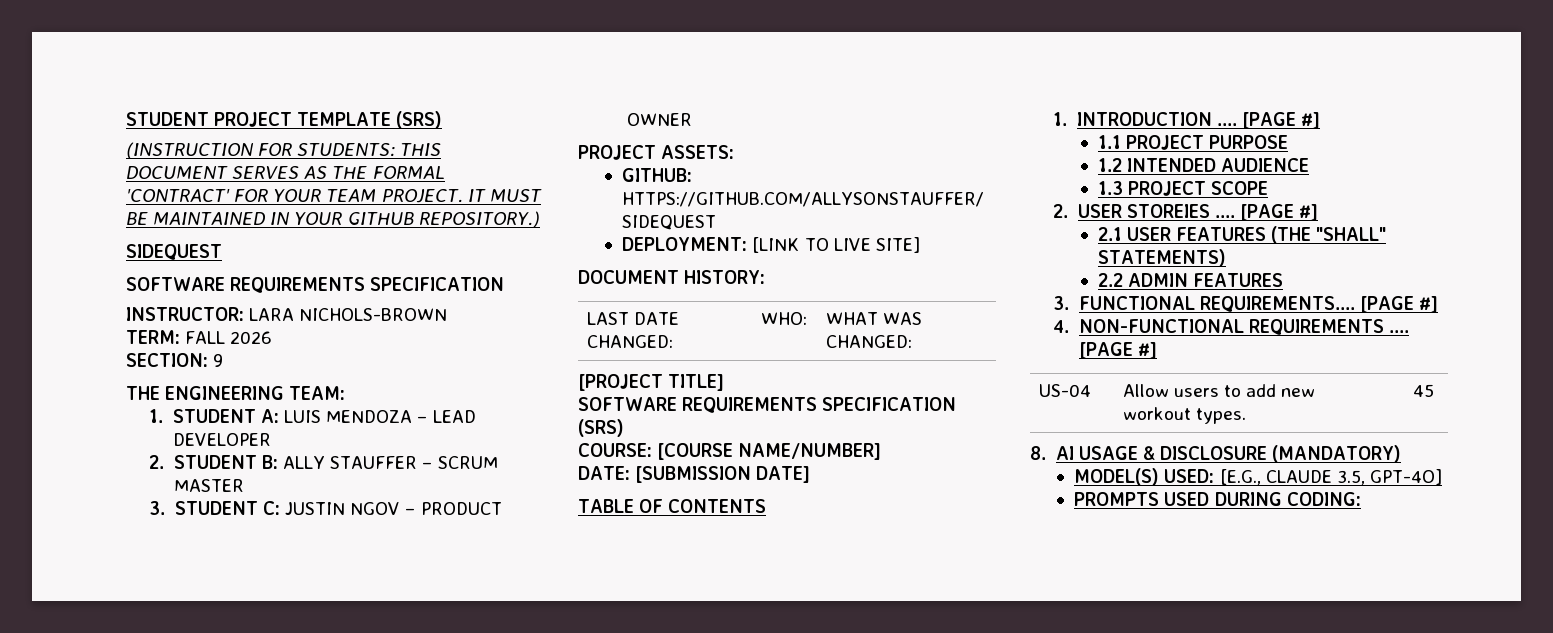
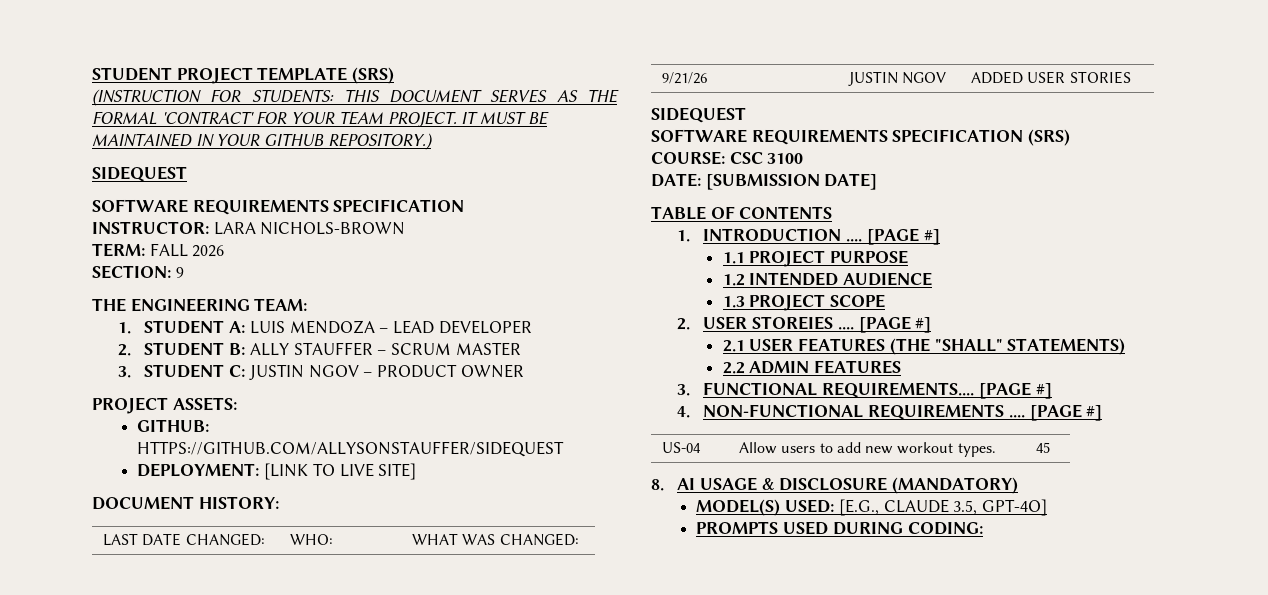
[578,374,725,391] // [PROJECT TITLE] -> [662,72,708,84] [848,71,947,86] [971,71,1131,84] [651,107,746,123] // 9/21/26 | JUSTIN NGOV | ADDED USER STORIES // SIDEQUEST
[657,443,882,460] [COURSE NAME/NUMBER] -> [729,152,804,164] CSC 3100

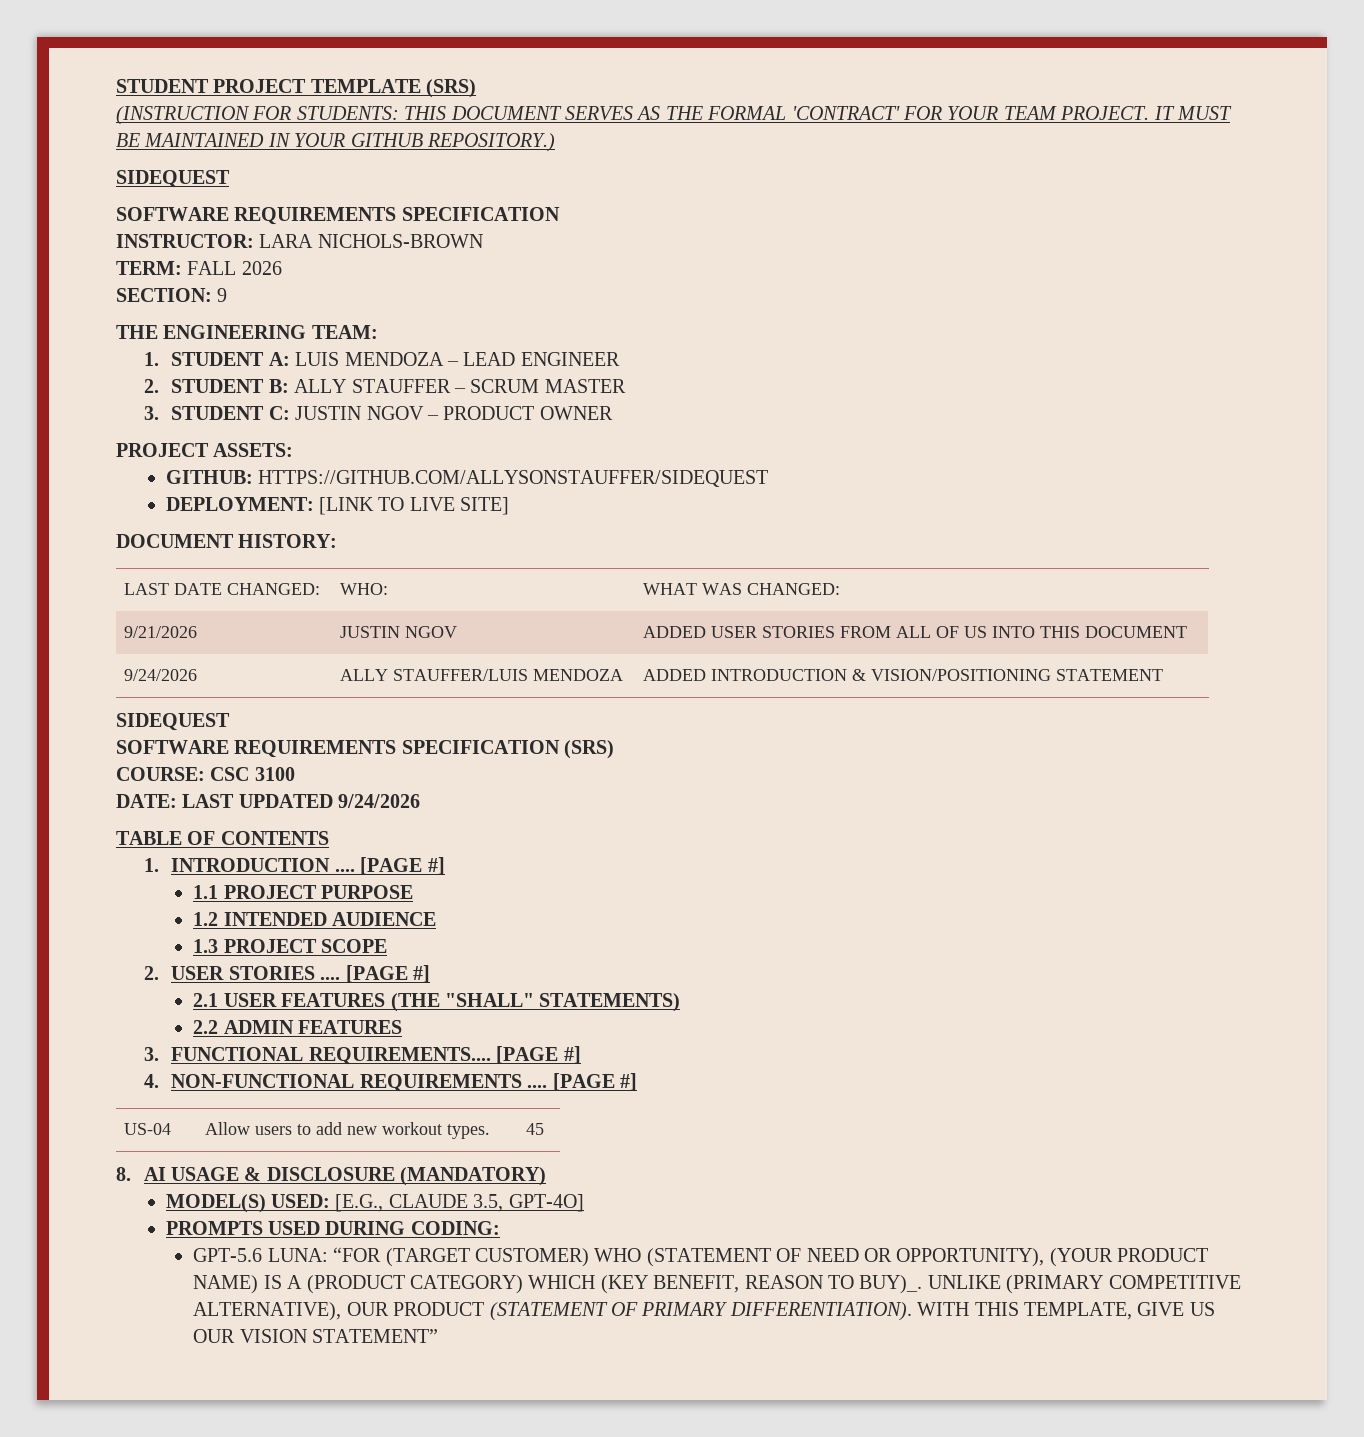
[438,320,532,334] DEVELOPER -> [520,352,620,366] ENGINEER
[662,72,708,84] 9/21/26 -> [124,626,198,638] 9/21/2026
(1131, 77) none -> [840,626,1188,638] [124,669,198,681] [340,669,624,681] [643,669,1164,681] FROM ALL OF US INTO THIS DOCUMENT // 9/24/2026 | ALLY STAUFFER/LUIS MENDOZA | ADDED INTRODUCTION & VISION/POSITIONING STATEMENT
[705,173,878,190] [SUBMISSION DATE] -> [182,794,421,808] LAST UPDATED 9/24/2026
[752,316,834,330] STOREIES -> [228,966,315,980] STORIES
(983, 528) none -> [193,1247,1209,1267] [193,1275,1241,1294] [193,1302,1215,1321] [193,1329,439,1343] // GPT-5.6 LUNA: “FOR (TARGET CUSTOMER) WHO (STATEMENT OF NEED OR OPPORTUNITY), (YOUR PRODUCT NAME) IS A (PRODUCT CATEGORY) WHICH (KEY BENEFIT, REASON TO BUY)_. UNLIKE (PRIMARY COMPETITIVE ALTERNATIVE), OUR PRODUCT (STATEMENT OF PRIMARY DIFFERENTIATION). WITH THIS TEMPLATE, GIVE US OUR VISION STATEMENT”

